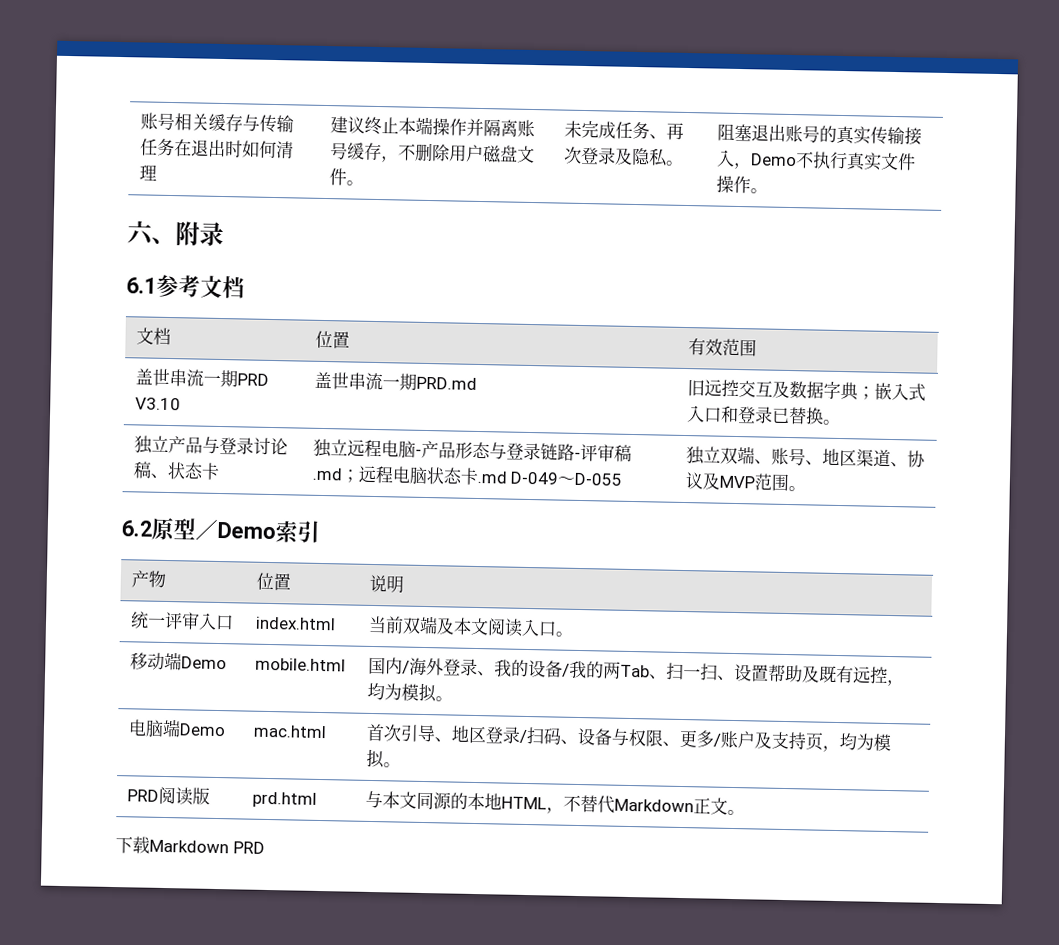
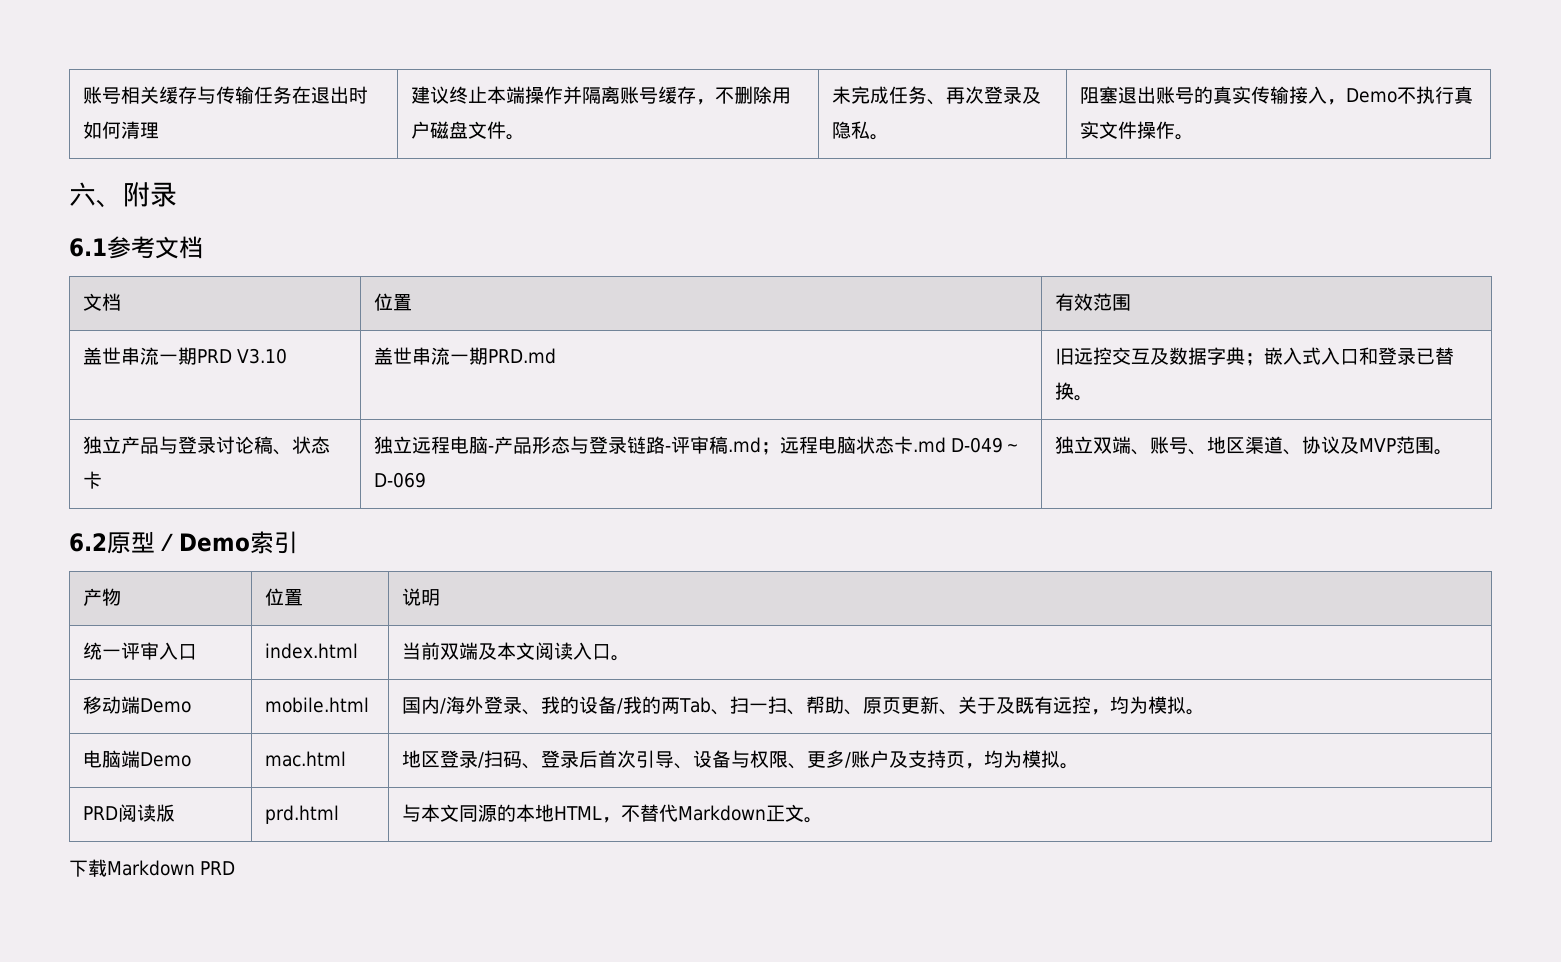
[574,472,623,486] D-055 -> [373,472,426,488] D-069
[732,663,803,683] 设置帮助 -> [805,696,996,715] 帮助、原页更新、关于
[365,723,452,743] 首次引导、 -> (346, 759) none
(578, 742) none -> [540,750,693,769] 登录后首次引导、

